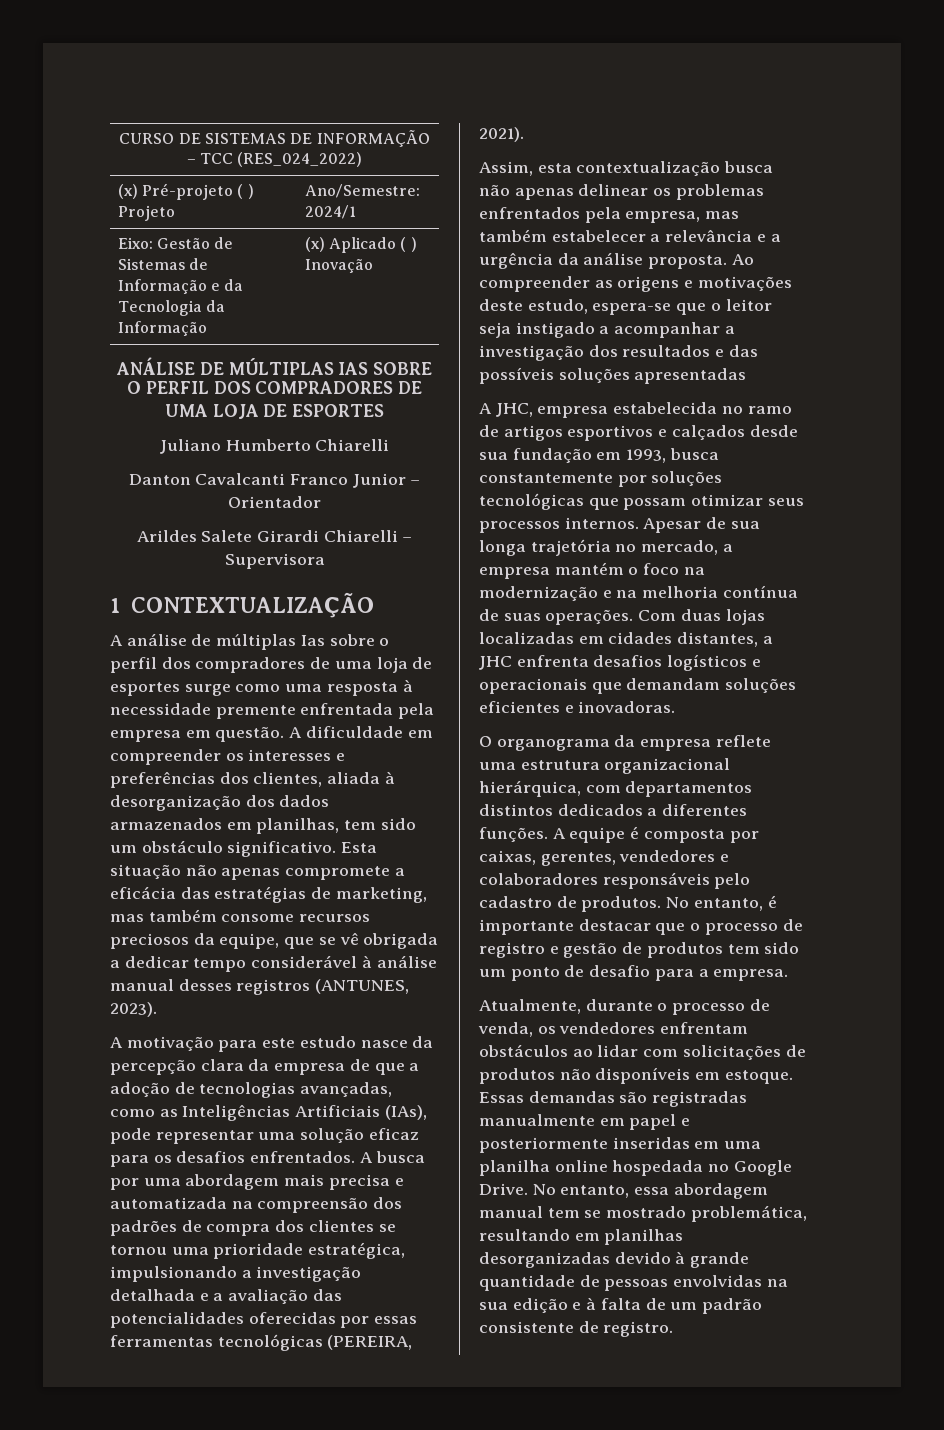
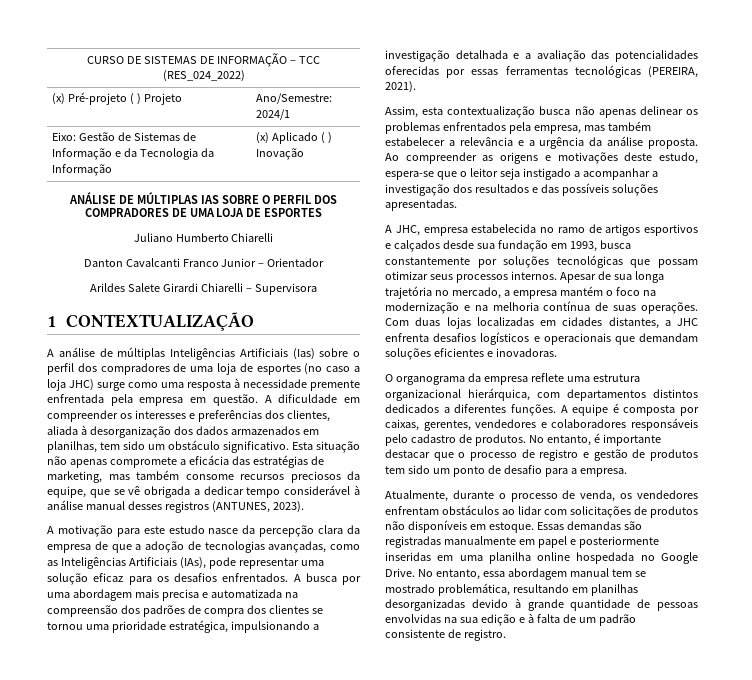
[300,635,325,646] Ias -> [170,348,315,360] Inteligências Artificiais (Ias)
(180, 689) none -> [304,363,361,375] [47,379,94,391] (no caso a loja JHC)
[634,368,747,384] apresentadas -> [385,199,457,211] apresentadas.

